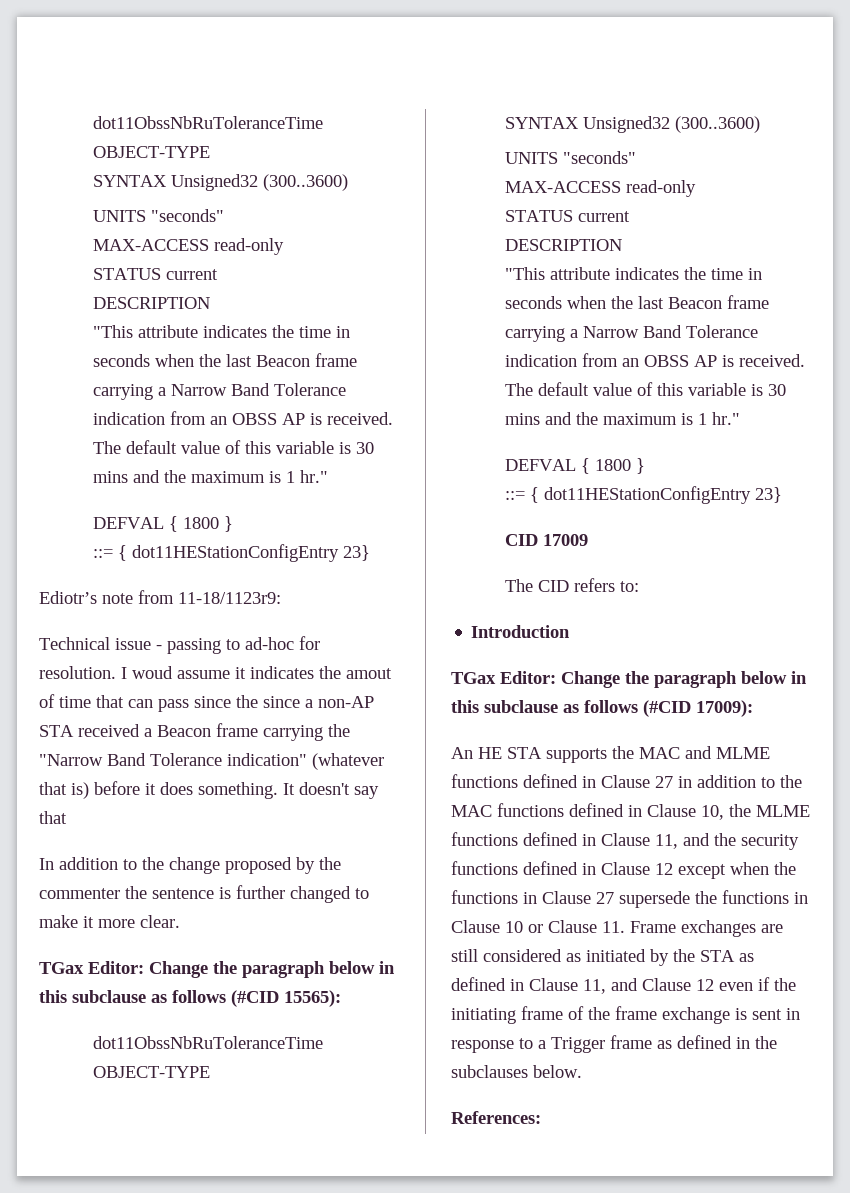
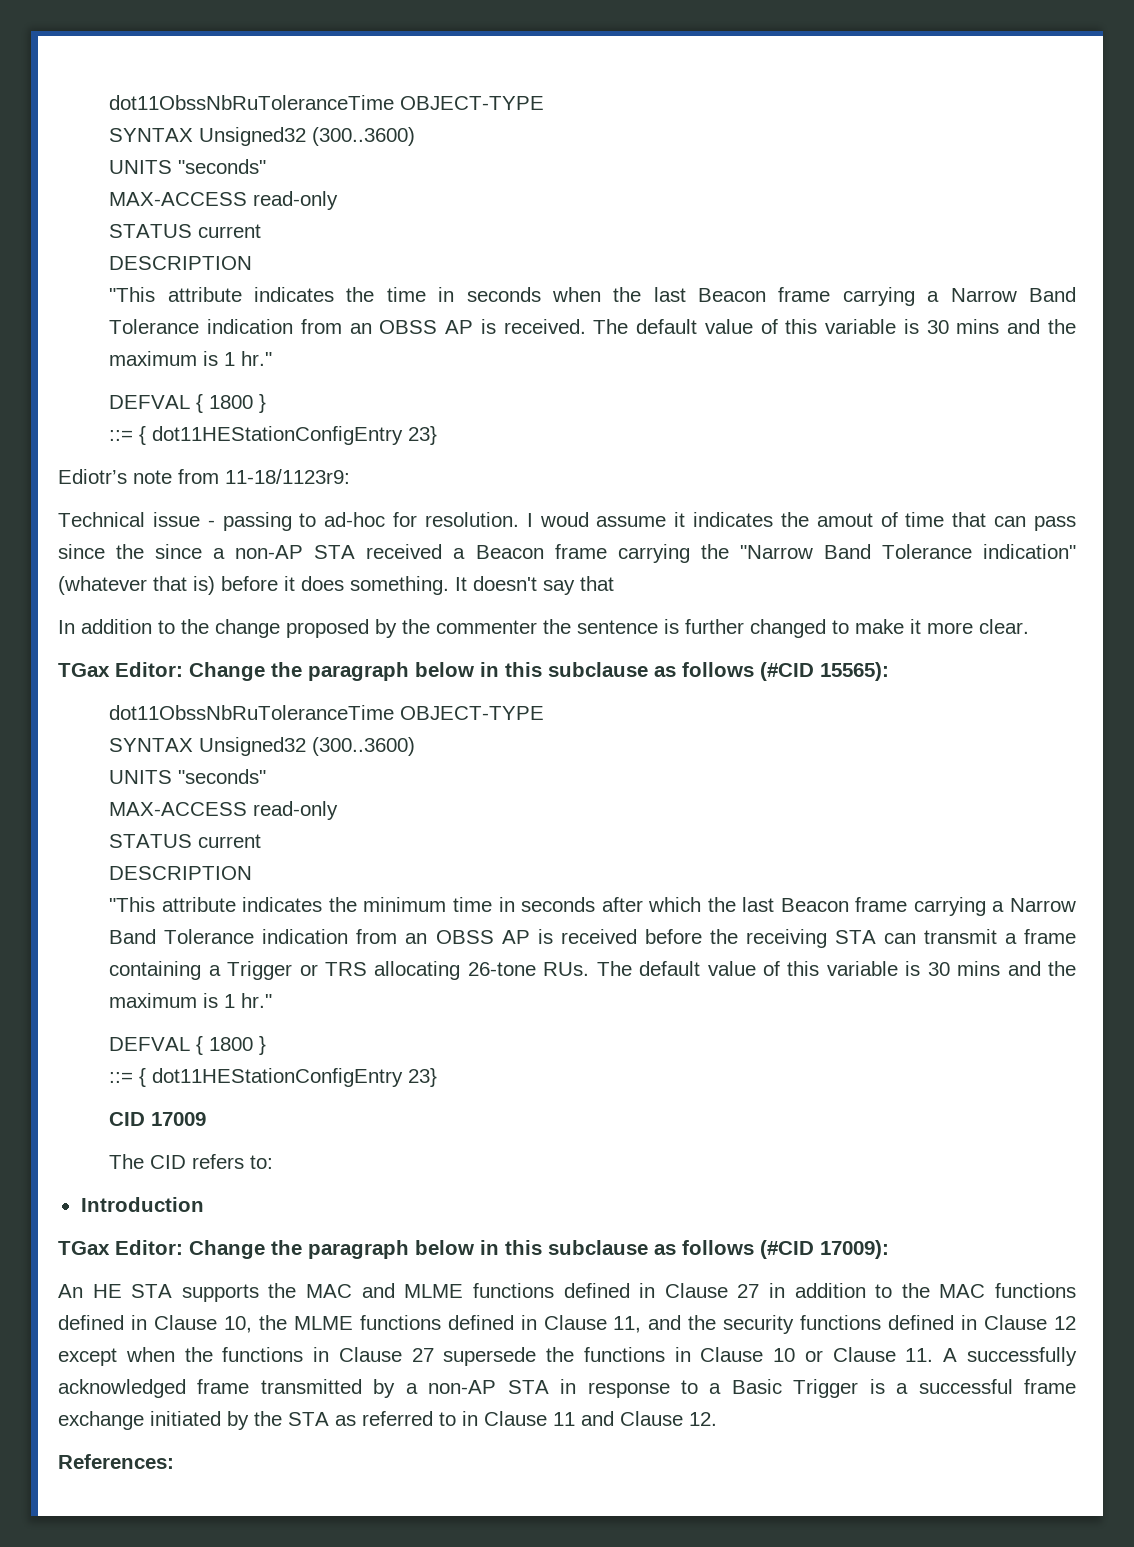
[711,268,763,280] [505,296,607,309] time in seconds when -> [363,897,702,912] minimum time in seconds after which
[739,354,806,367] received. -> [560,929,1076,948] [109,961,590,980] received before the receiving STA can transmit a frame containing a Trigger or TRS allocating 26-tone RUs.
[630,920,783,937] [451,949,581,962] Frame exchanges are still considered as -> [943,1347,1077,1366] [58,1379,1076,1398] [58,1411,144,1430] A successfully acknowledged frame transmitted by a non-AP STA in response to a Basic Trigger is a successful frame exchange
[451,977,606,994] defined in Clause 11, -> [362,1411,575,1426] referred to in Clause 11
[696,977,796,991] [451,1006,800,1024] [451,1035,777,1053] [451,1065,582,1078] 12 even if the initiating frame of the frame exchange is sent in response to a Trigger frame as defined in the subclauses below. -> [689,1412,717,1426] 12.

